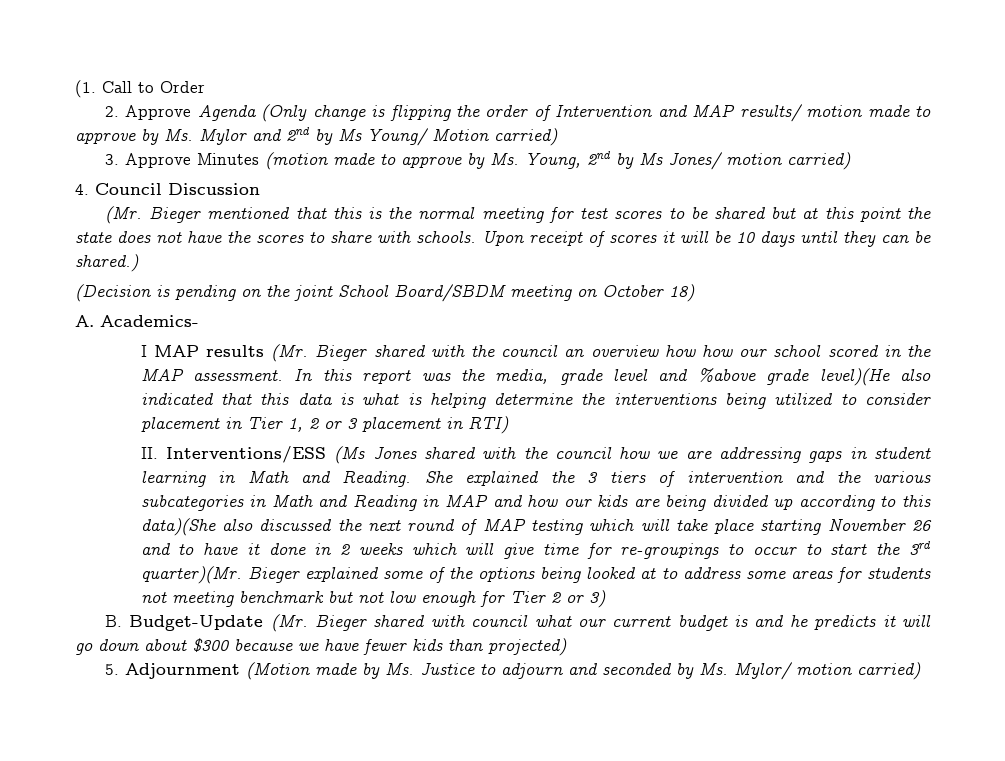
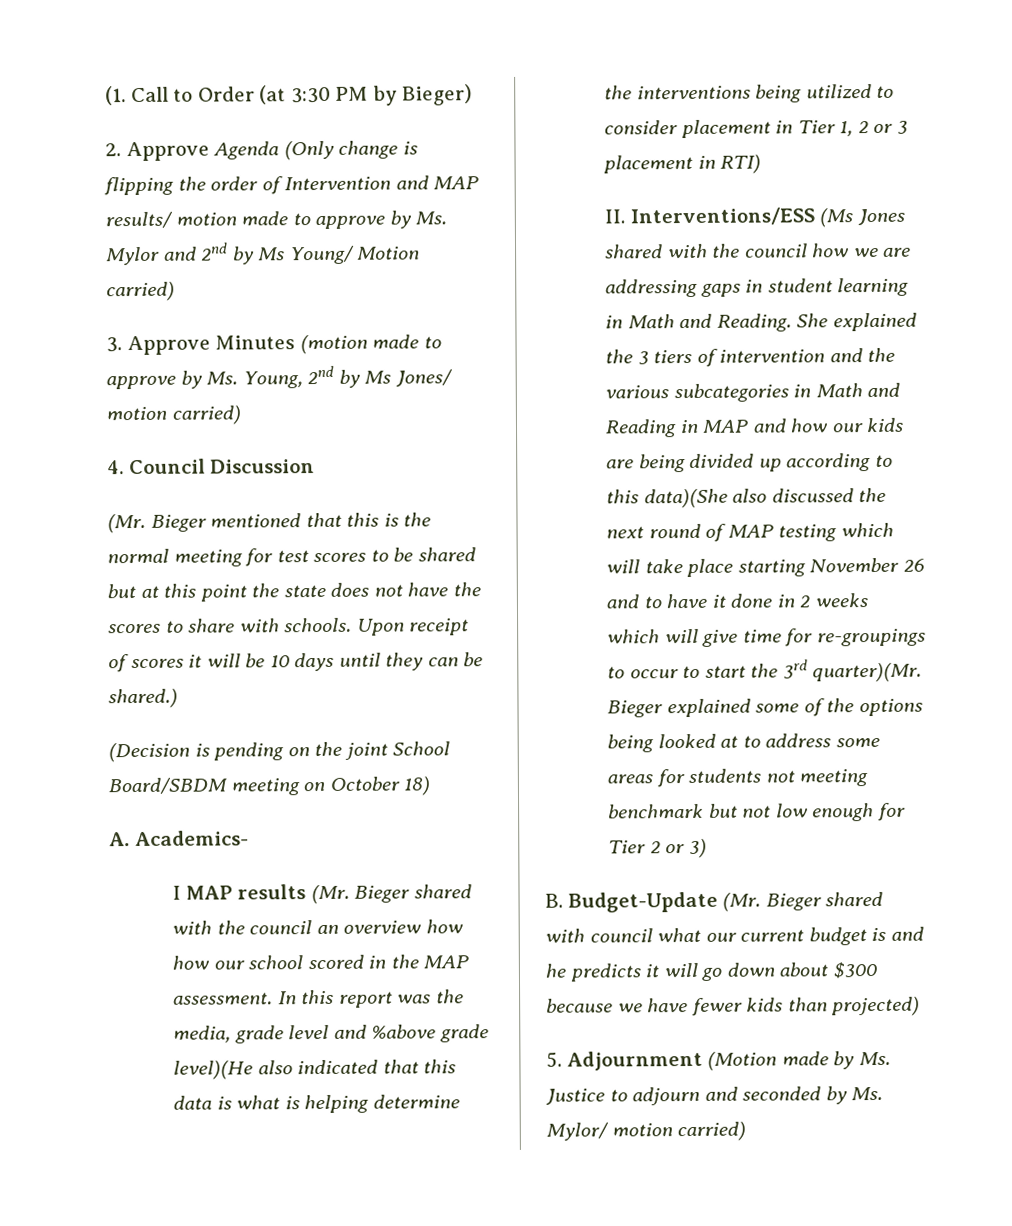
(205, 87) none -> [259,84,473,106] (at 3:30 PM by Bieger)

